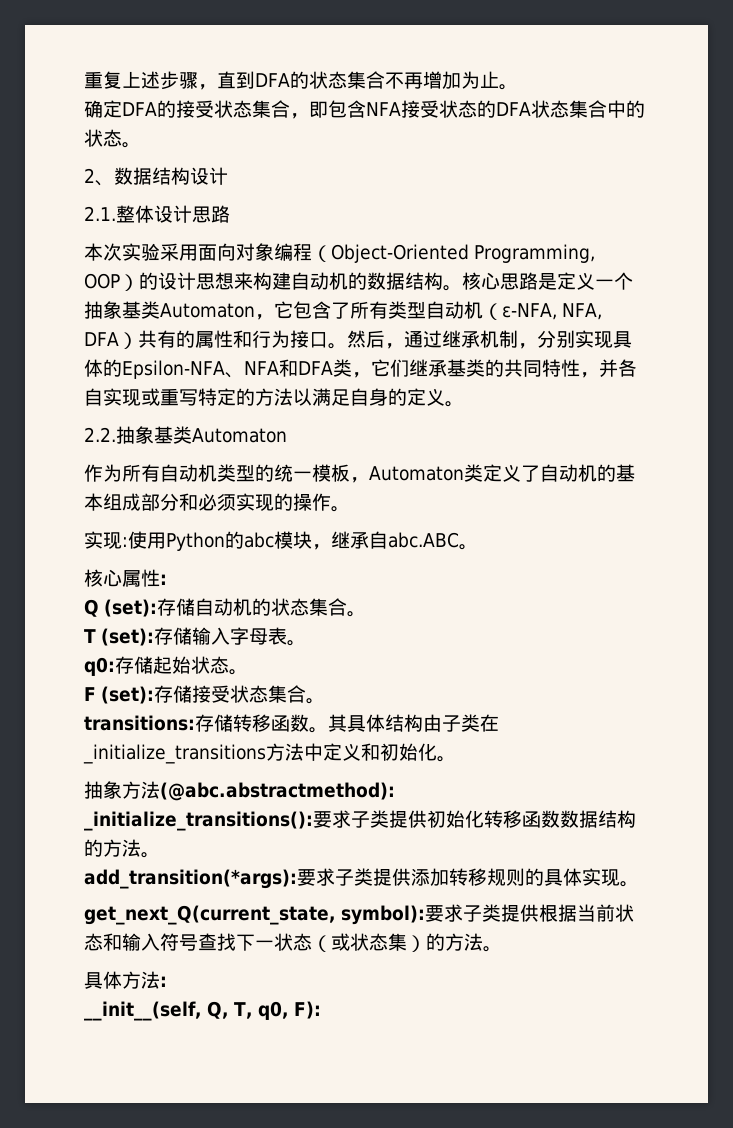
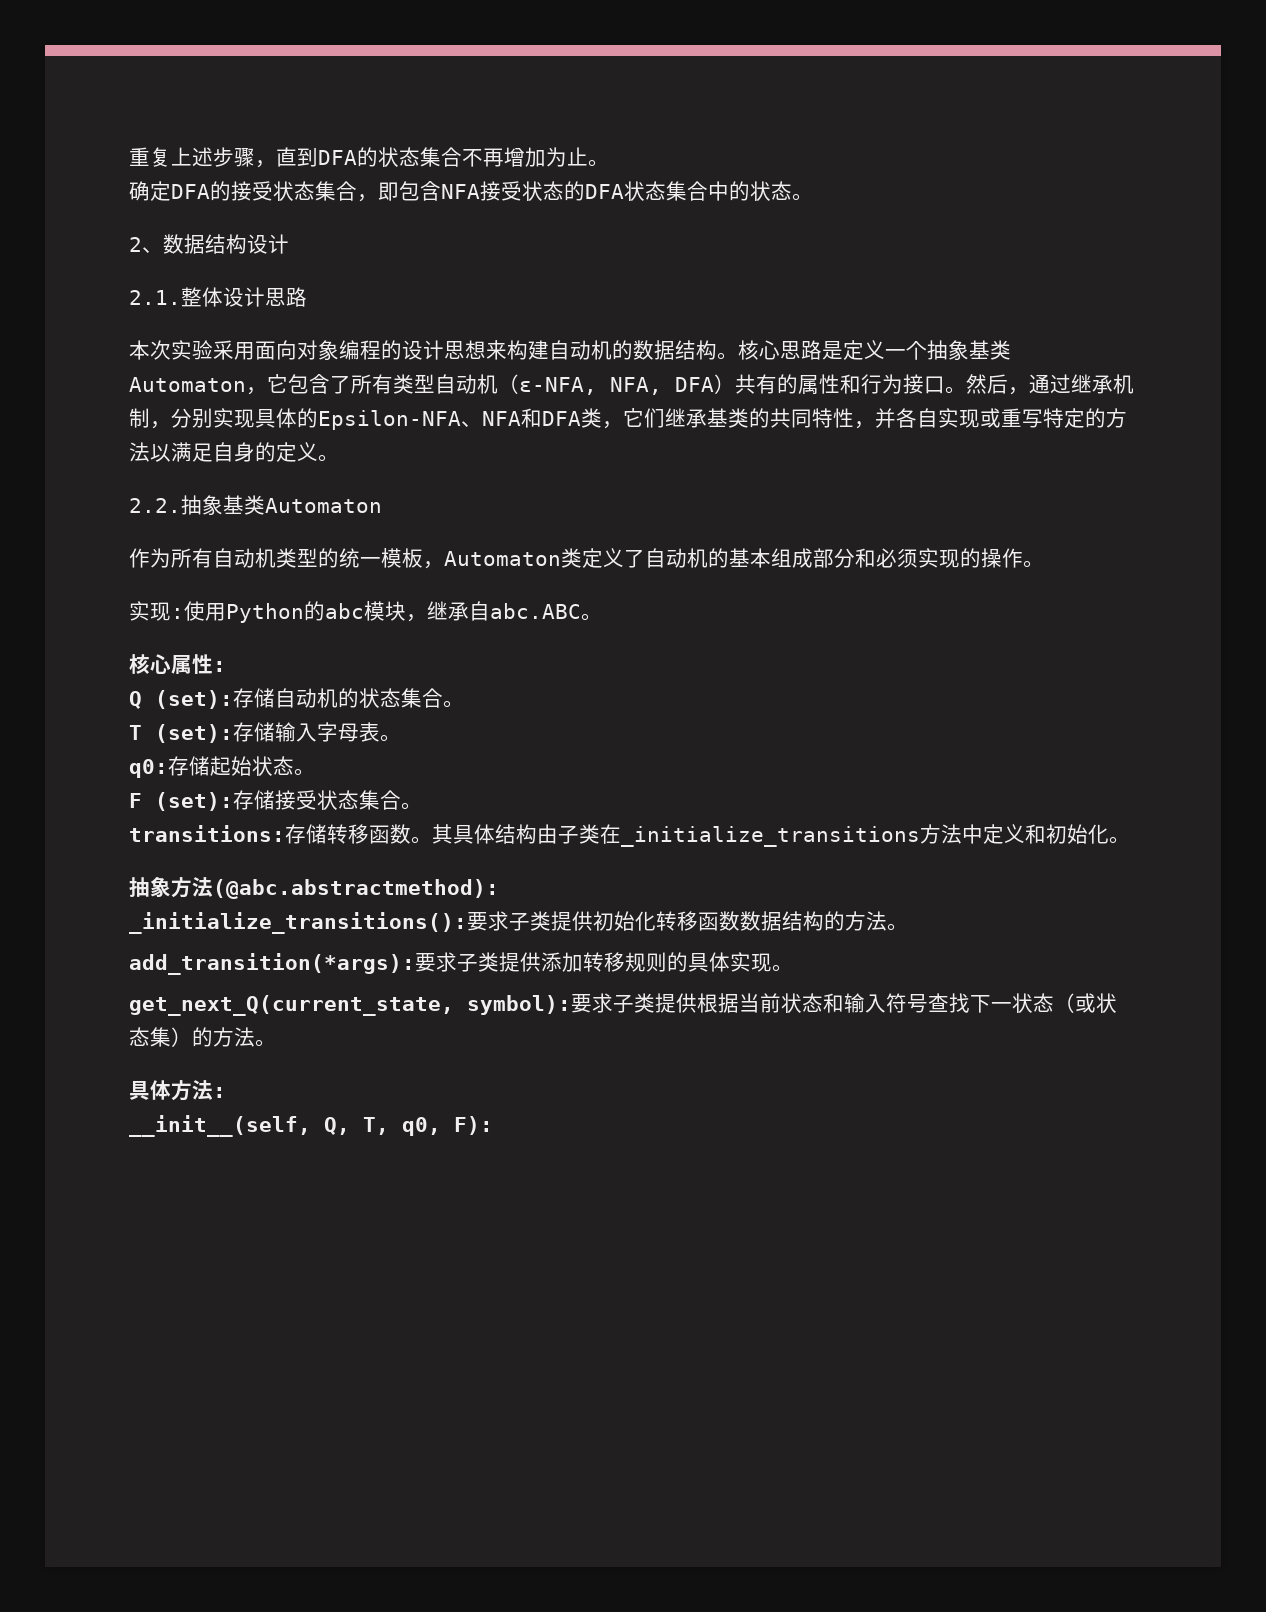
[312,244,596,263] [84,273,139,291] （Object-Oriented Programming, OOP） -> (381, 350) none

